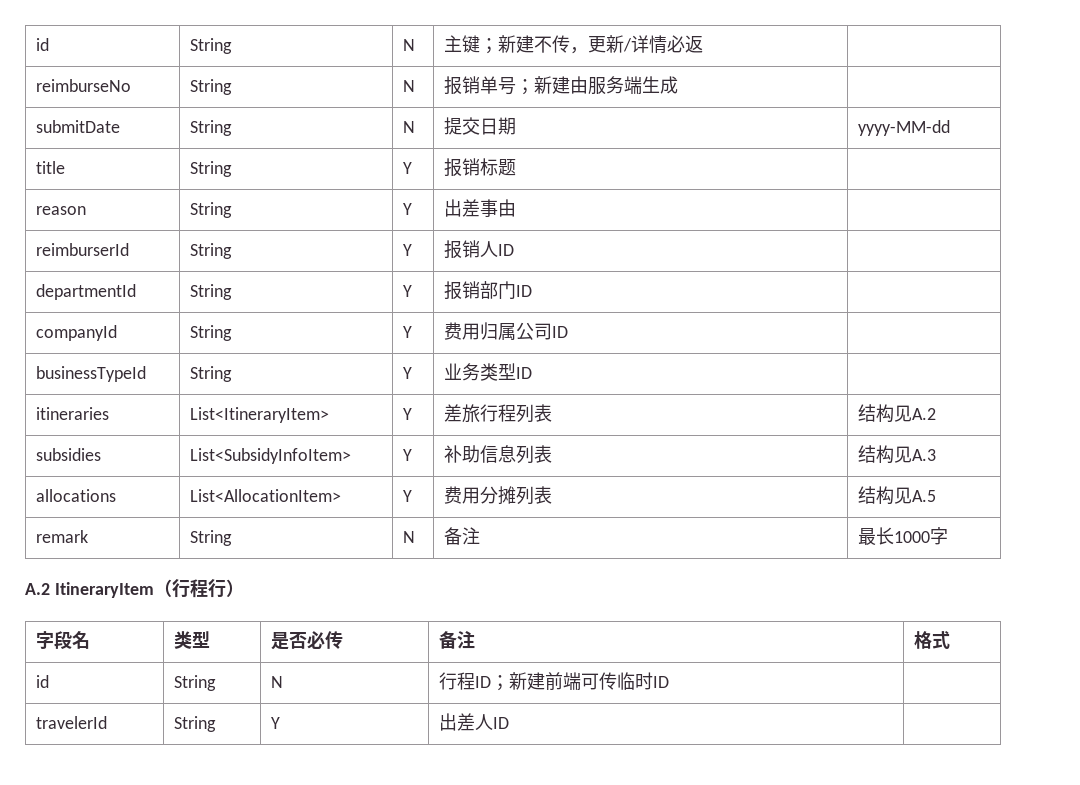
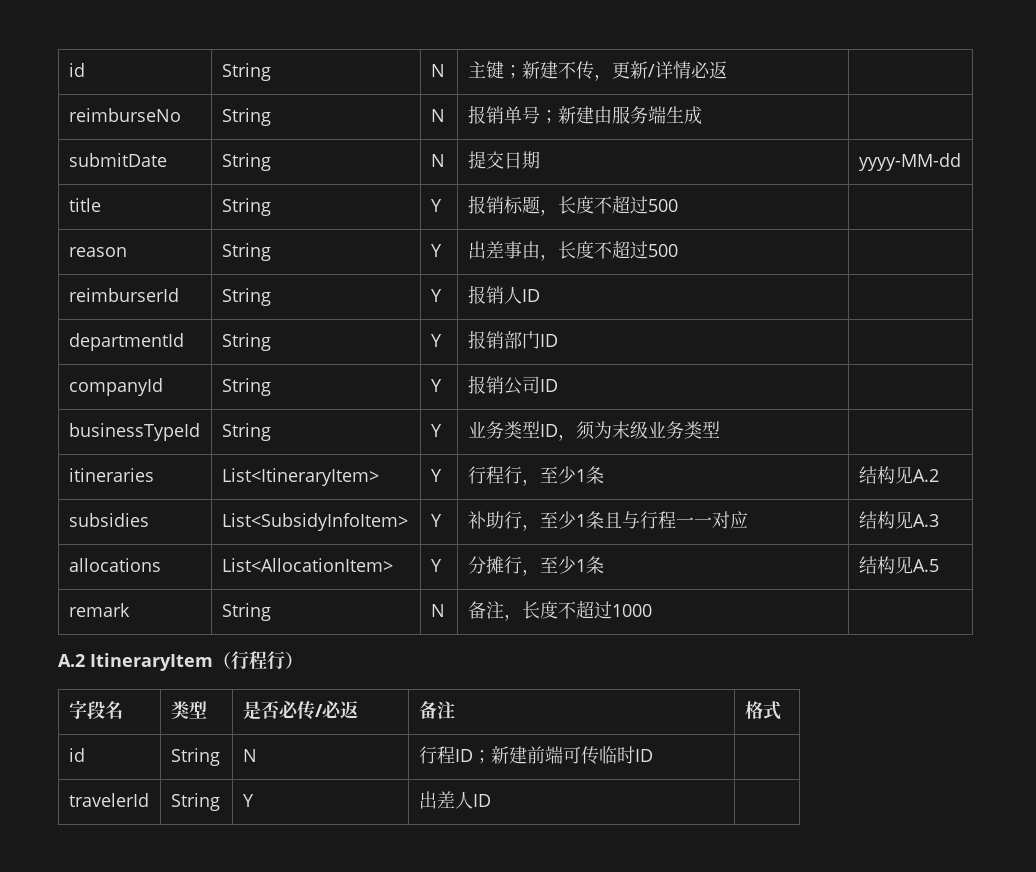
(517, 167) none -> [539,195,678,216] ，长度不超过500
(517, 208) none -> [539,240,678,261] ，长度不超过500
[444,322,517,340] 费用归属 -> [467,375,504,394] 报销
(533, 373) none -> [557,421,720,441] ，须为末级业务类型
[444,404,553,423] 差旅行程列表 -> [467,466,604,486] 行程行，至少1条
[480,445,553,464] 信息列表 -> [503,511,748,531] 行，至少1条且与行程一一对应
[444,486,553,505] 费用分摊列表 -> [467,556,604,576] 分摊行，至少1条
[858,527,949,545] | 最长1000字 -> [503,600,652,621] ，长度不超过1000 |
(344, 640) none -> [314,701,358,719] /必返

